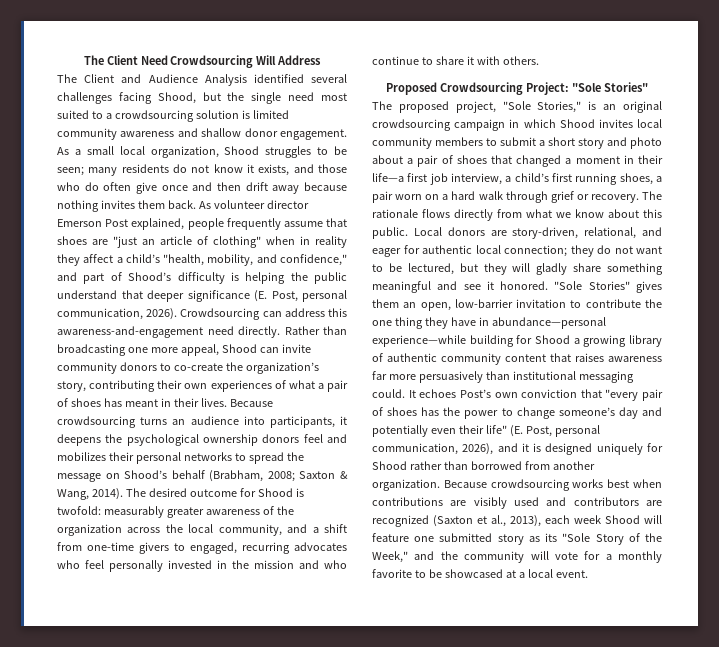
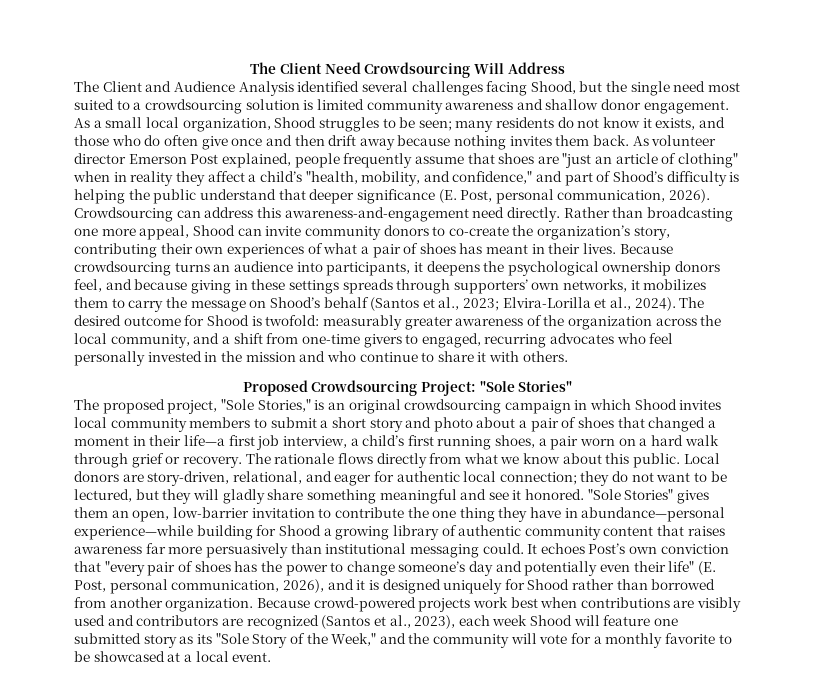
[303,434,348,443] [57,452,284,464] feel and mobilizes their personal networks to spread -> [74,279,707,294] [74,297,164,312] feel, and because giving in these settings spreads through supporters’ own networks, it mobilizes them to carry
[209,470,348,482] [57,488,123,500] (Brabham, 2008; Saxton & Wang, 2014). -> [370,297,676,311] (Santos et al., 2023; Elvira-Lorilla et al., 2024).
[490,479,604,491] crowdsourcing works -> [313,597,508,612] crowd-powered projects work
[433,515,541,527] (Saxton et al., 2013), -> [321,615,456,629] (Santos et al., 2023),

